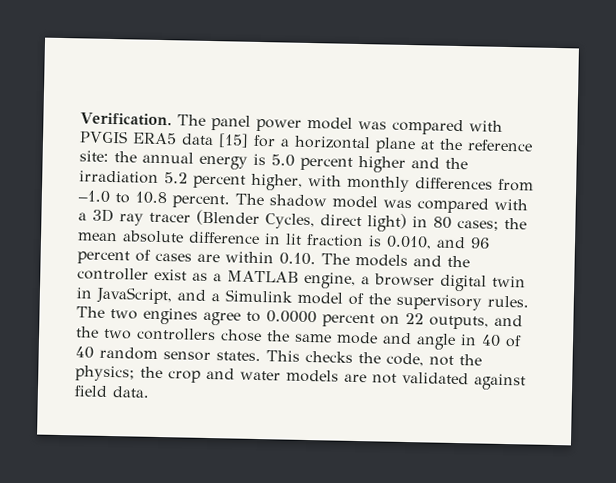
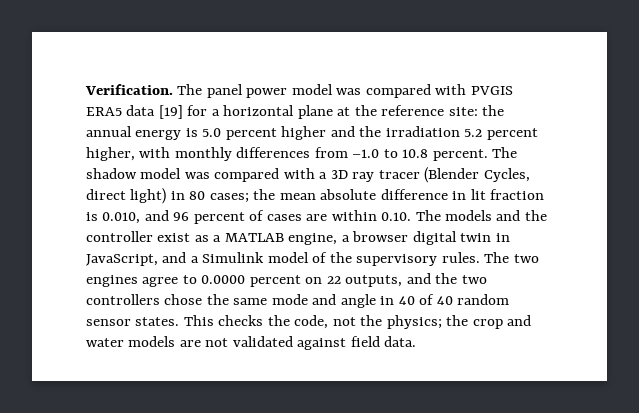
[217,133,249,148] [15] -> [158,105,183,119] [19]

